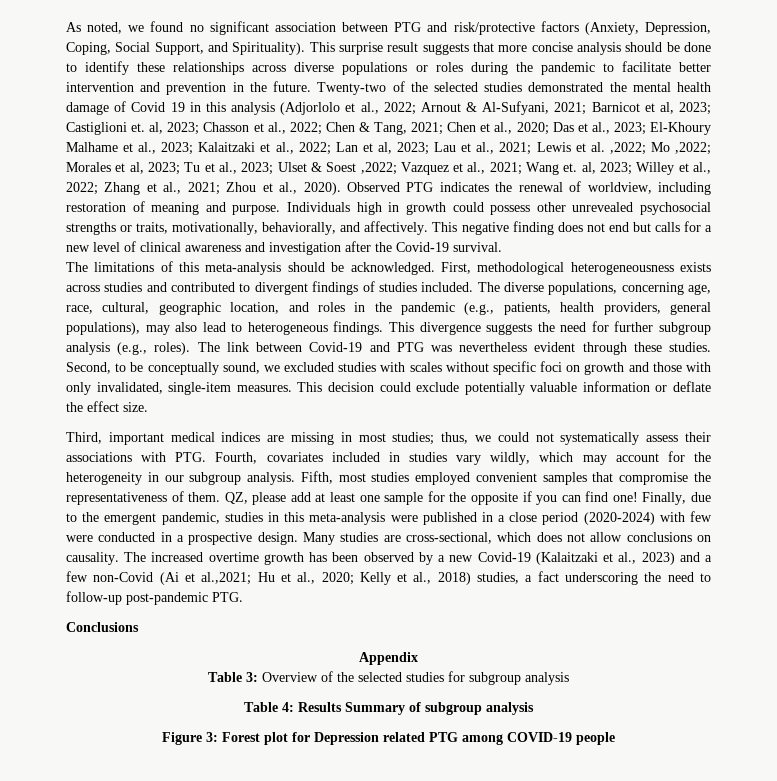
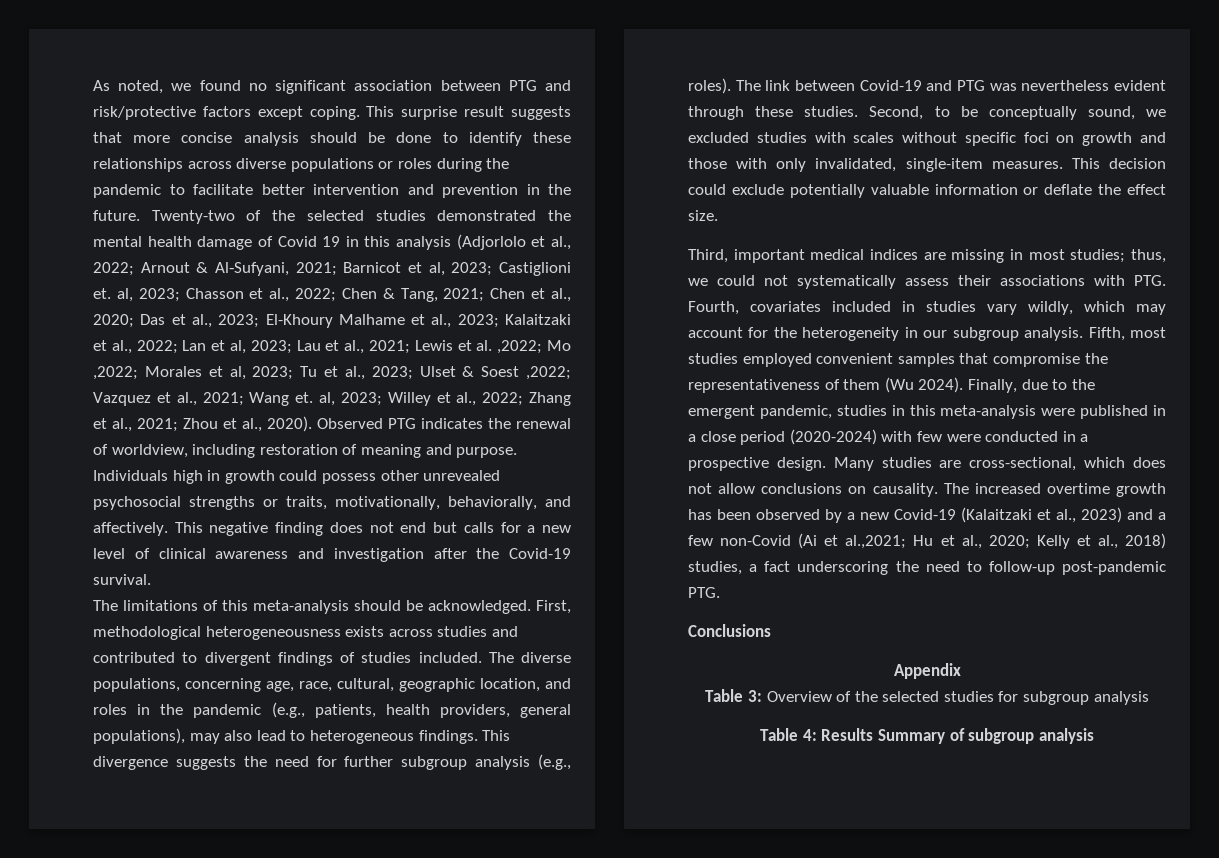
[584,22,711,35] [66,42,306,55] (Anxiety, Depression, Coping, Social Support, and Spirituality). -> [257,106,360,120] except coping.
[188,491,638,505] them. QZ, please add at least one sample for the opposite if you can find one! -> [843,377,964,393] them (Wu 2024).
[162,732,615,745] // Figure 3: Forest plot for Depression related PTG among COVID-19 people -> (1094, 736) none

